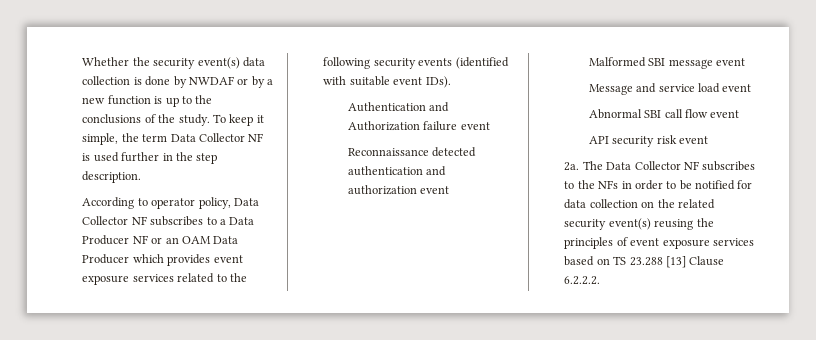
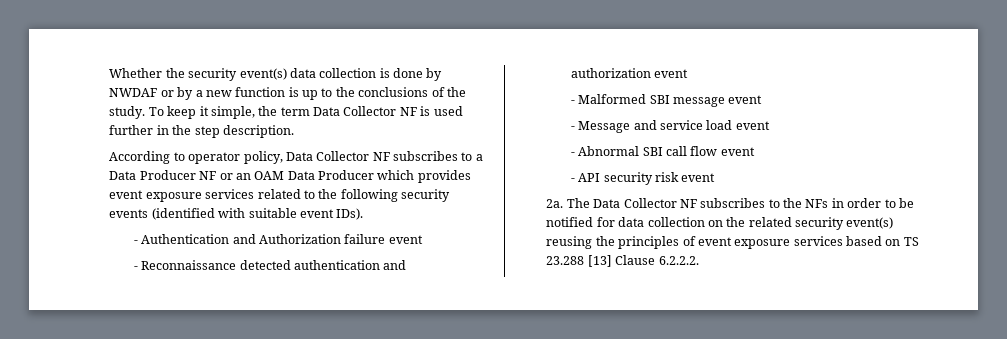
(451, 82) none -> [133,240,138,244] -
(490, 126) none -> [133,266,138,270] -
(450, 190) none -> [570,100,575,104] -
(746, 62) none -> [570,126,575,130] -
(752, 88) none -> [570,152,575,156] -
(740, 114) none -> [570,178,575,182] -

